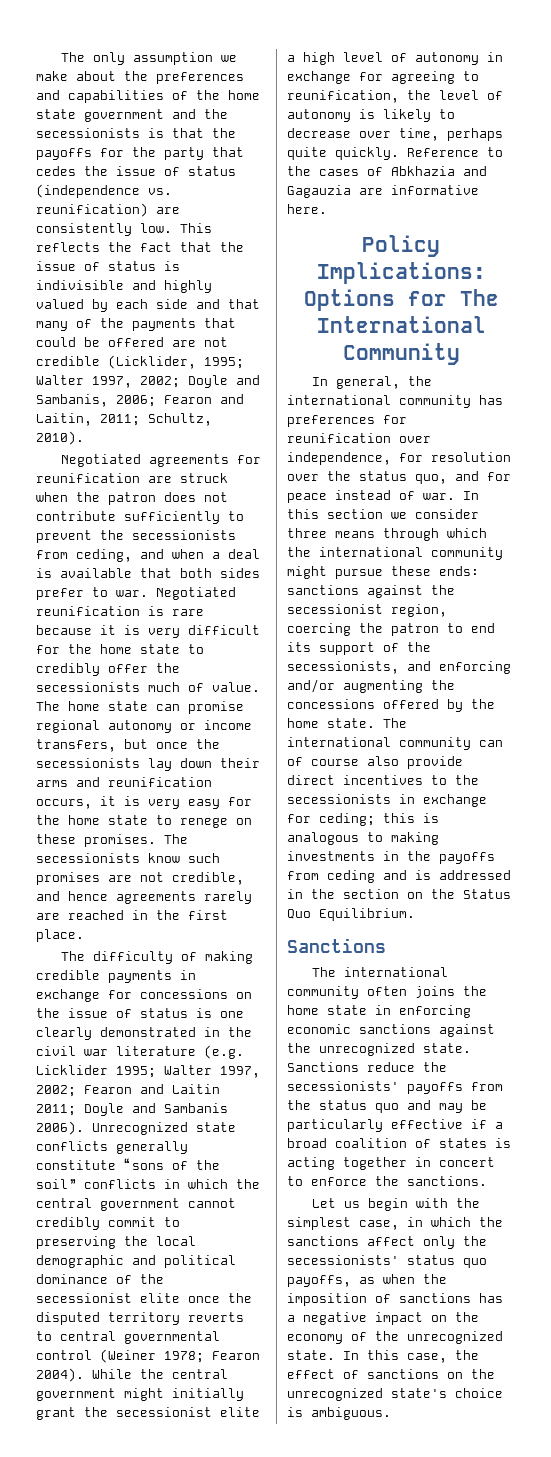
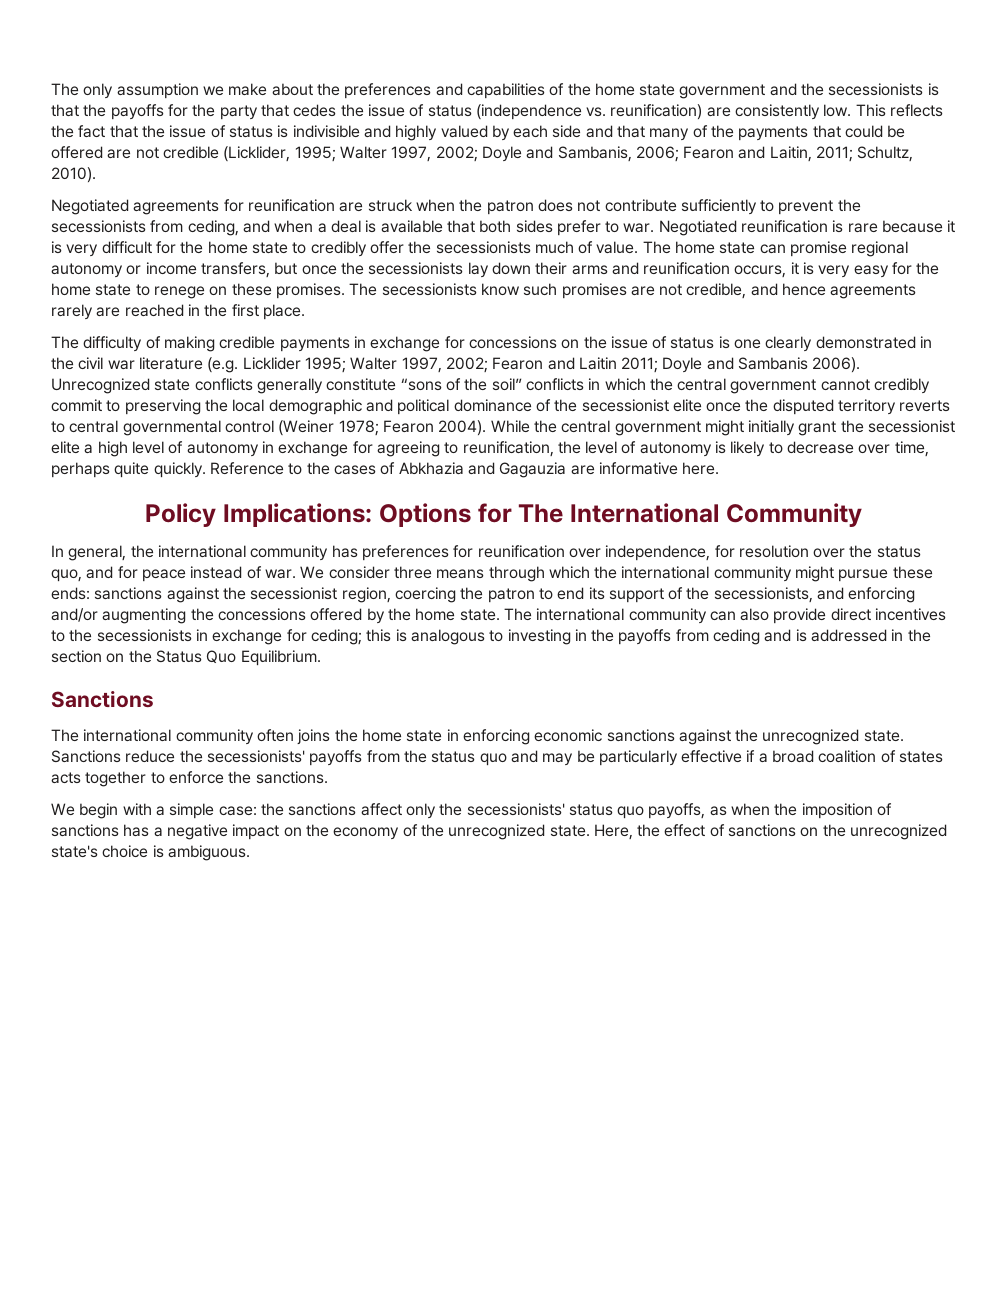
[463,491,479,500] [287,509,407,519] In this section we -> [300,566,325,579] We
[287,757,359,766] of course -> (736, 616) none
[391,832,439,845] [287,851,375,861] making investments -> [507,629,571,645] investing
[495,1138,511,1148] [287,1157,495,1170] is acting together in concert -> [51,771,147,787] acts together
[312,1198,481,1211] [287,1217,471,1230] Let us begin with the simplest case, in which -> [51,803,257,819] We begin with a simple case:
[343,1350,447,1363] In this case, -> [593,824,633,840] Here,

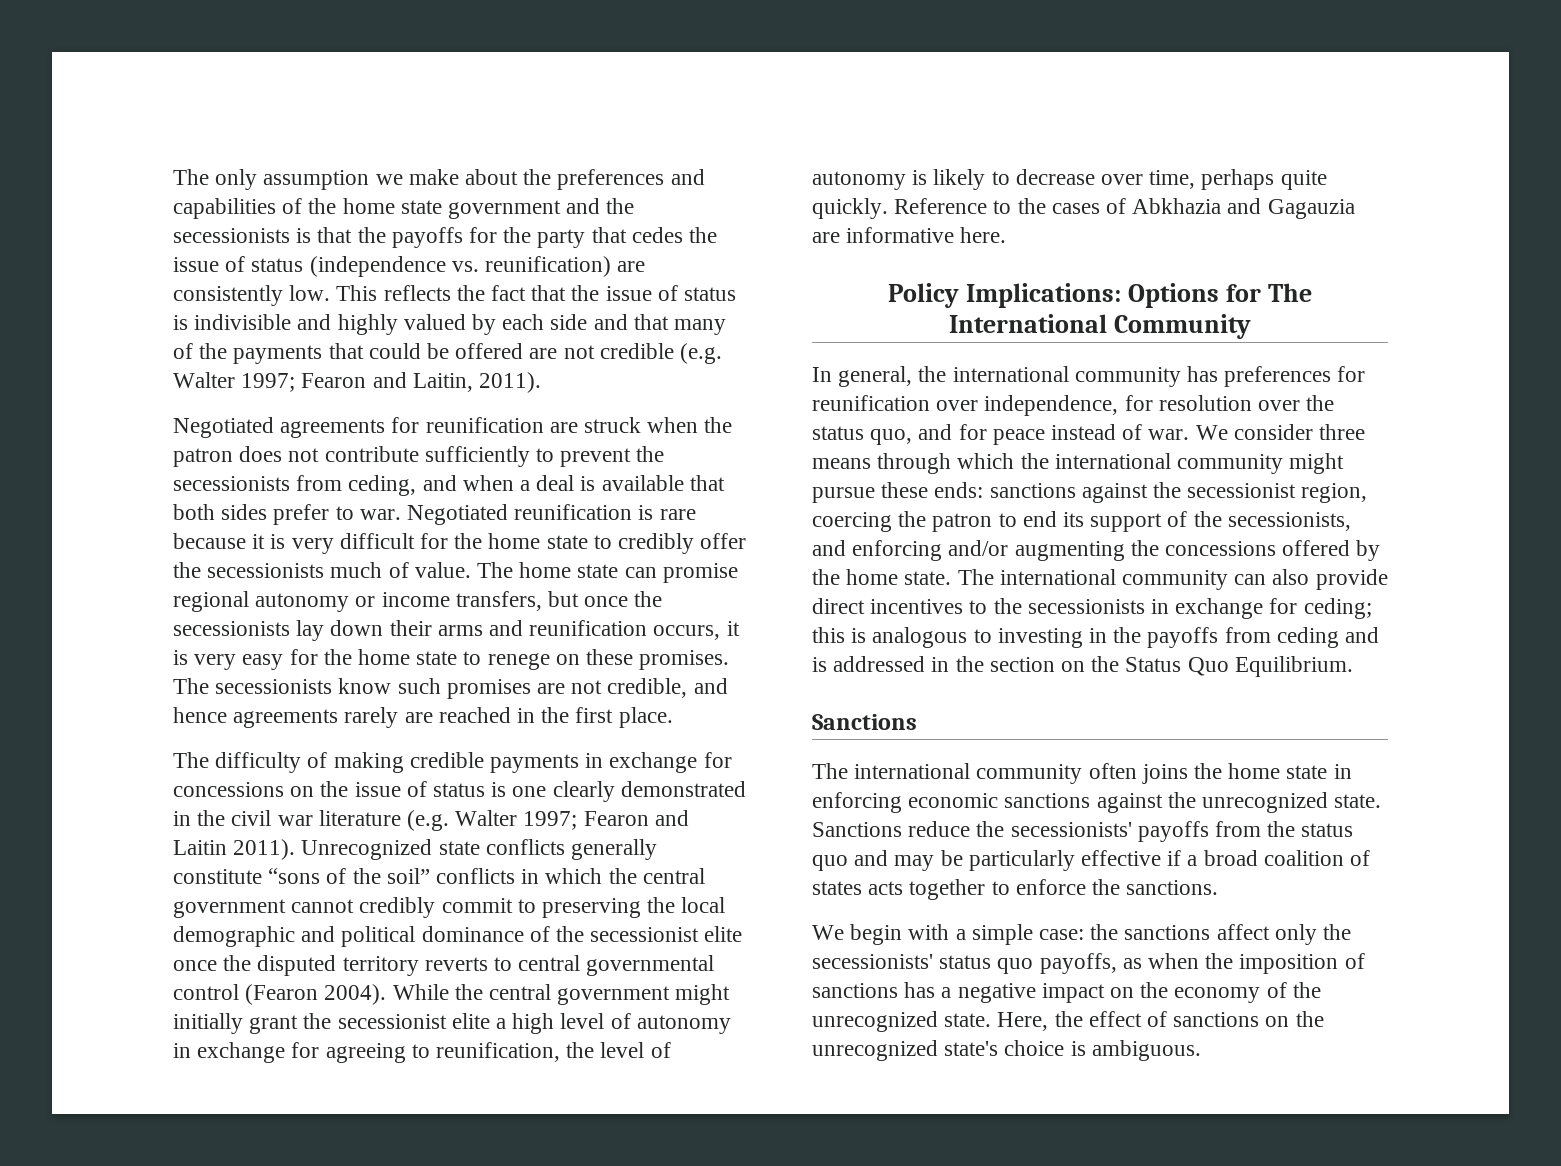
[223,146,914,162] [51,167,96,183] (Licklider, 1995; Walter 1997, 2002; Doyle and Sambanis, 2006; Fearon and Laitin, 2011; Schultz, 2010). -> [680,343,723,364] [173,372,542,393] (e.g. Walter 1997; Fearon and Laitin, 2011).
[242,357,861,373] Licklider 1995; Walter 1997, 2002; Fearon and Laitin 2011; Doyle and Sambanis 2006). -> [455,810,689,830] [173,839,296,860] Walter 1997; Fearon and Laitin 2011).
[278,420,434,436] (Weiner 1978; Fearon -> [245,984,319,1005] (Fearon

